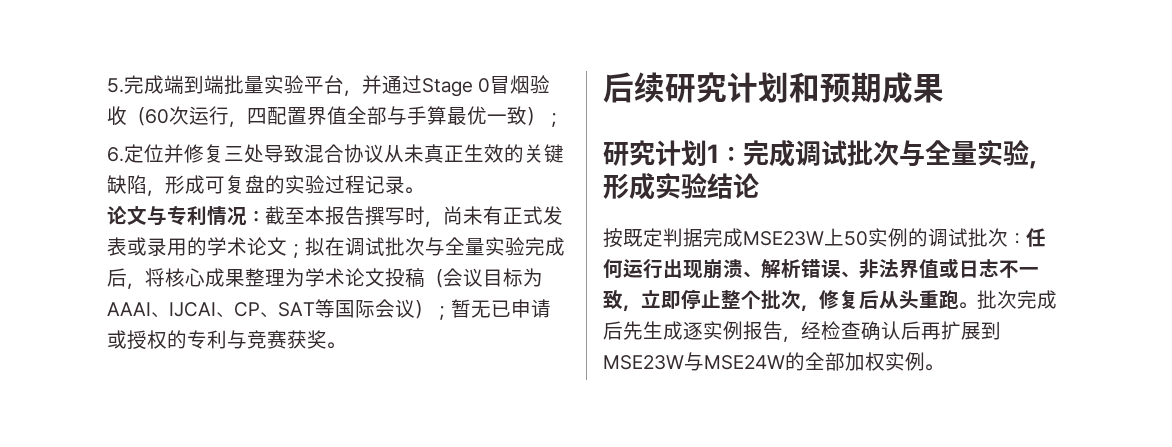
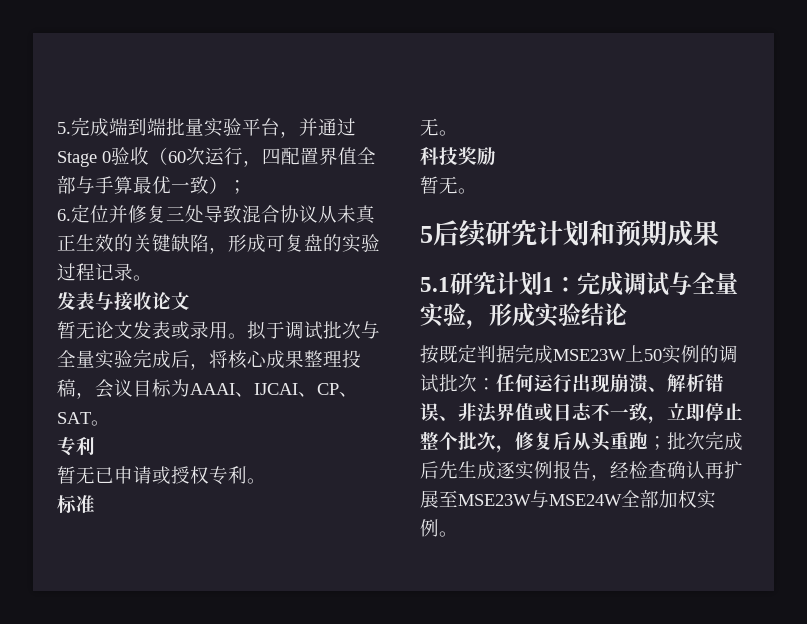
[490,75,531,94] 冒烟 -> (111, 157) none
[107,206,563,227] [107,237,345,258] 论文与专利情况：截至本报告撰写时，尚未有正式发表或录用的学术论文；拟在 -> [57,292,190,311] [57,321,285,340] 发表与接收论文 // 暂无论文发表或录用。拟于
[285,268,443,288] 为学术论文投稿（ -> [342,350,361,368] [57,379,95,399] 投稿，
[315,299,451,320] 等国际会议）； -> [91,420,110,426] [57,436,95,456] 。 // 专利 //
[167,330,345,349] 的专利与竞赛获奖。 // -> [209,466,266,485] [57,495,95,514] [420,118,458,136] [420,147,496,166] [420,176,477,194] [420,226,433,243] 专利。 // 标准 // 无。 // 科技奖励 // 暂无。 // 5
(944, 88) none -> [420,277,450,292] 5.1
[847,140,899,166] 批次 -> (669, 284) none
[959,302,977,309] 。 -> [648,436,667,450] ；
[901,321,1001,340] 后再扩展到 -> [705,461,743,479] [420,490,458,508] 再扩展至
[785,352,805,371] 的 -> (622, 500) none

